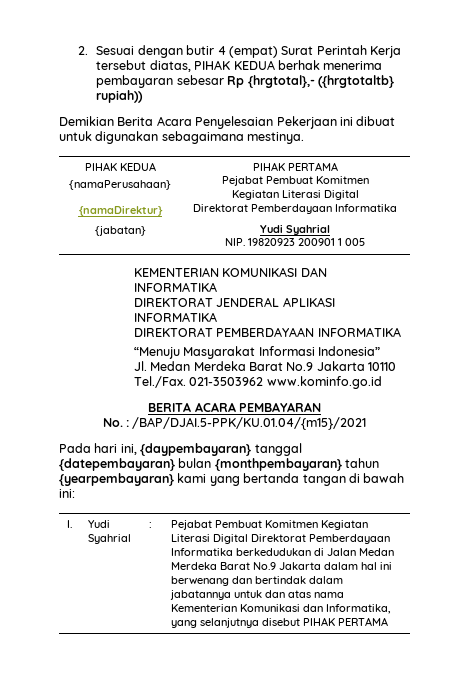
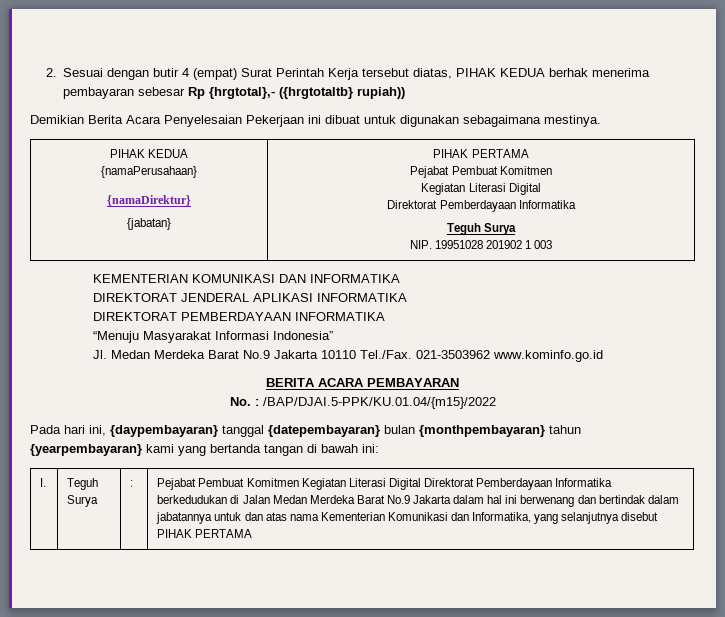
[260,224,330,235] Yudi Syahrial -> [446,223,517,235] Teguh Surya
[248,238,365,246] 19820923 200901 1 005 -> [434,240,553,249] 19951028 201902 1 003
[132,417,367,430] /BAP/DJAI.5-PPK/KU.01.04/{m15}/2021 -> [262,397,496,409] /BAP/DJAI.5-PPK/KU.01.04/{m15}/2022
[87,520,110,528] [87,534,131,544] Yudi Syahrial -> [67,478,99,490] [67,495,99,507] Teguh Surya

